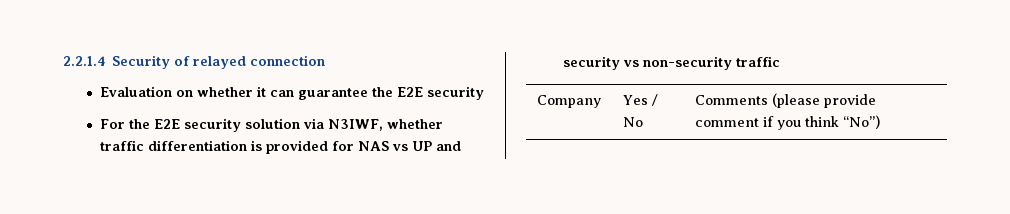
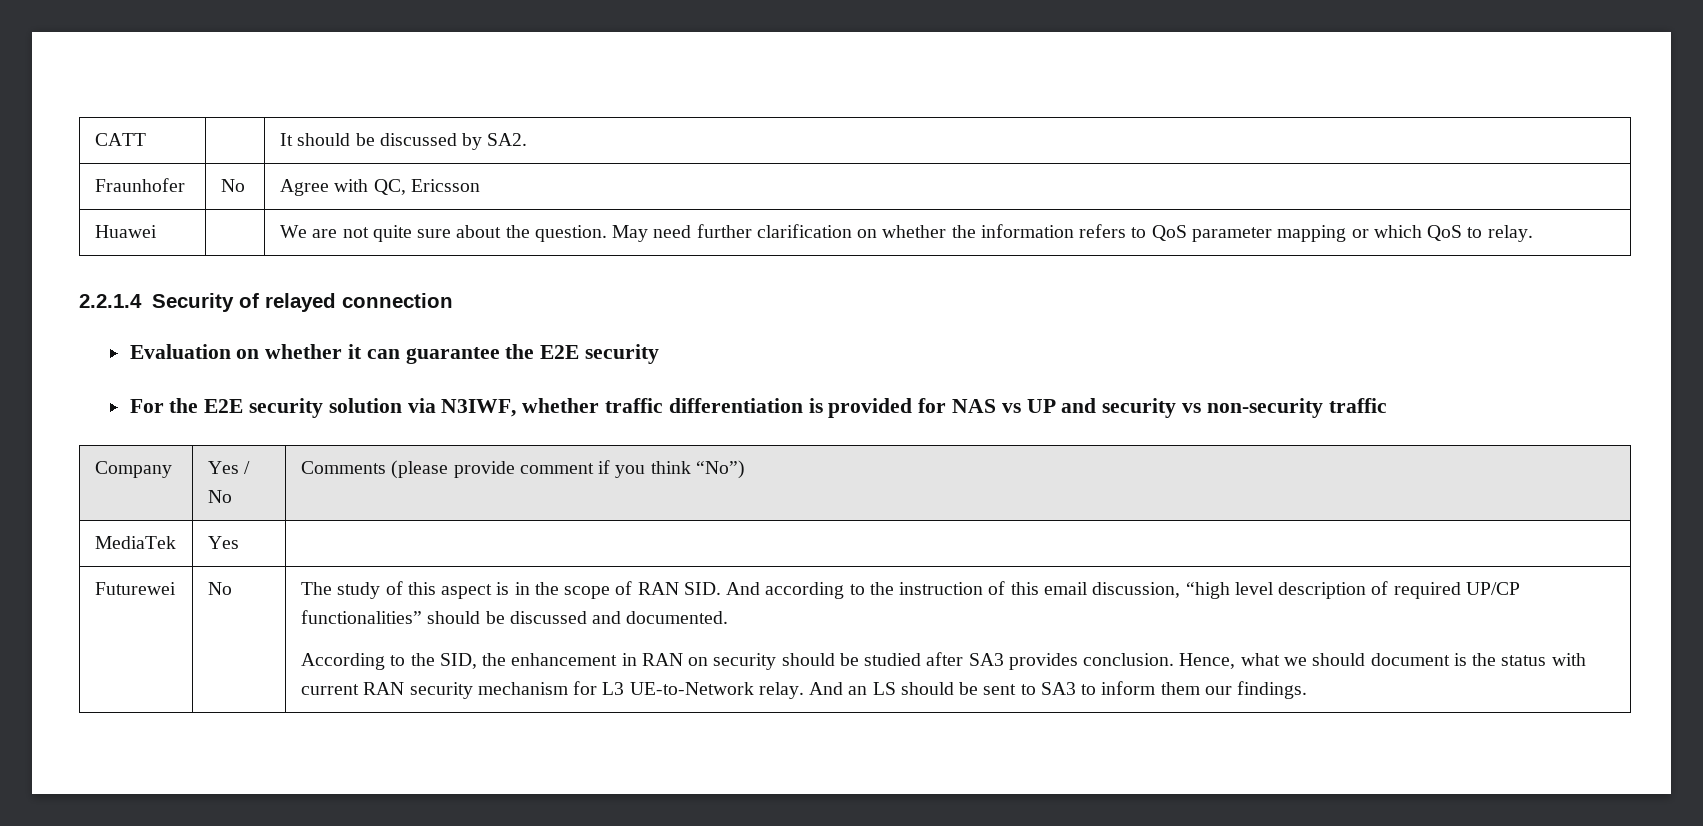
(63, 61) none -> [94,133,146,146] [279,133,528,150] [94,178,185,192] [220,179,245,192] [279,179,480,196] [94,225,157,238] [279,224,1533,242] CATT | | It should be discussed by SA2. // Fraunhofer | No | Agree with QC, Ericsson // Huawei | | We are not quite sure about the question. May need further clarification on whether the information refers to QoS parameter mapping or which QoS to relay. //
(880, 122) none -> [94,536,176,549] [207,536,239,549] [94,582,176,595] [207,582,232,595] [300,581,1520,599] [300,610,729,624] [300,652,1586,670] [300,681,1308,699] // MediaTek | Yes | // Futurewei | No | The study of this aspect is in the scope of RAN SID. And according to the instruction of this email discussion, “high level description of required UP/CP functionalities” should be discussed and documented. // According to the SID, the enhancement in RAN on security should be studied after SA3 provides conclusion. Hence, what we should document is the status with current RAN security mechanism for L3 UE-to-Network relay. And an LS should be sent to SA3 to inform them our findings.

